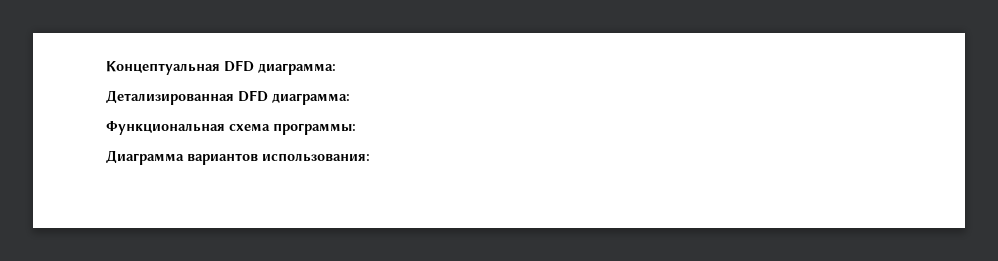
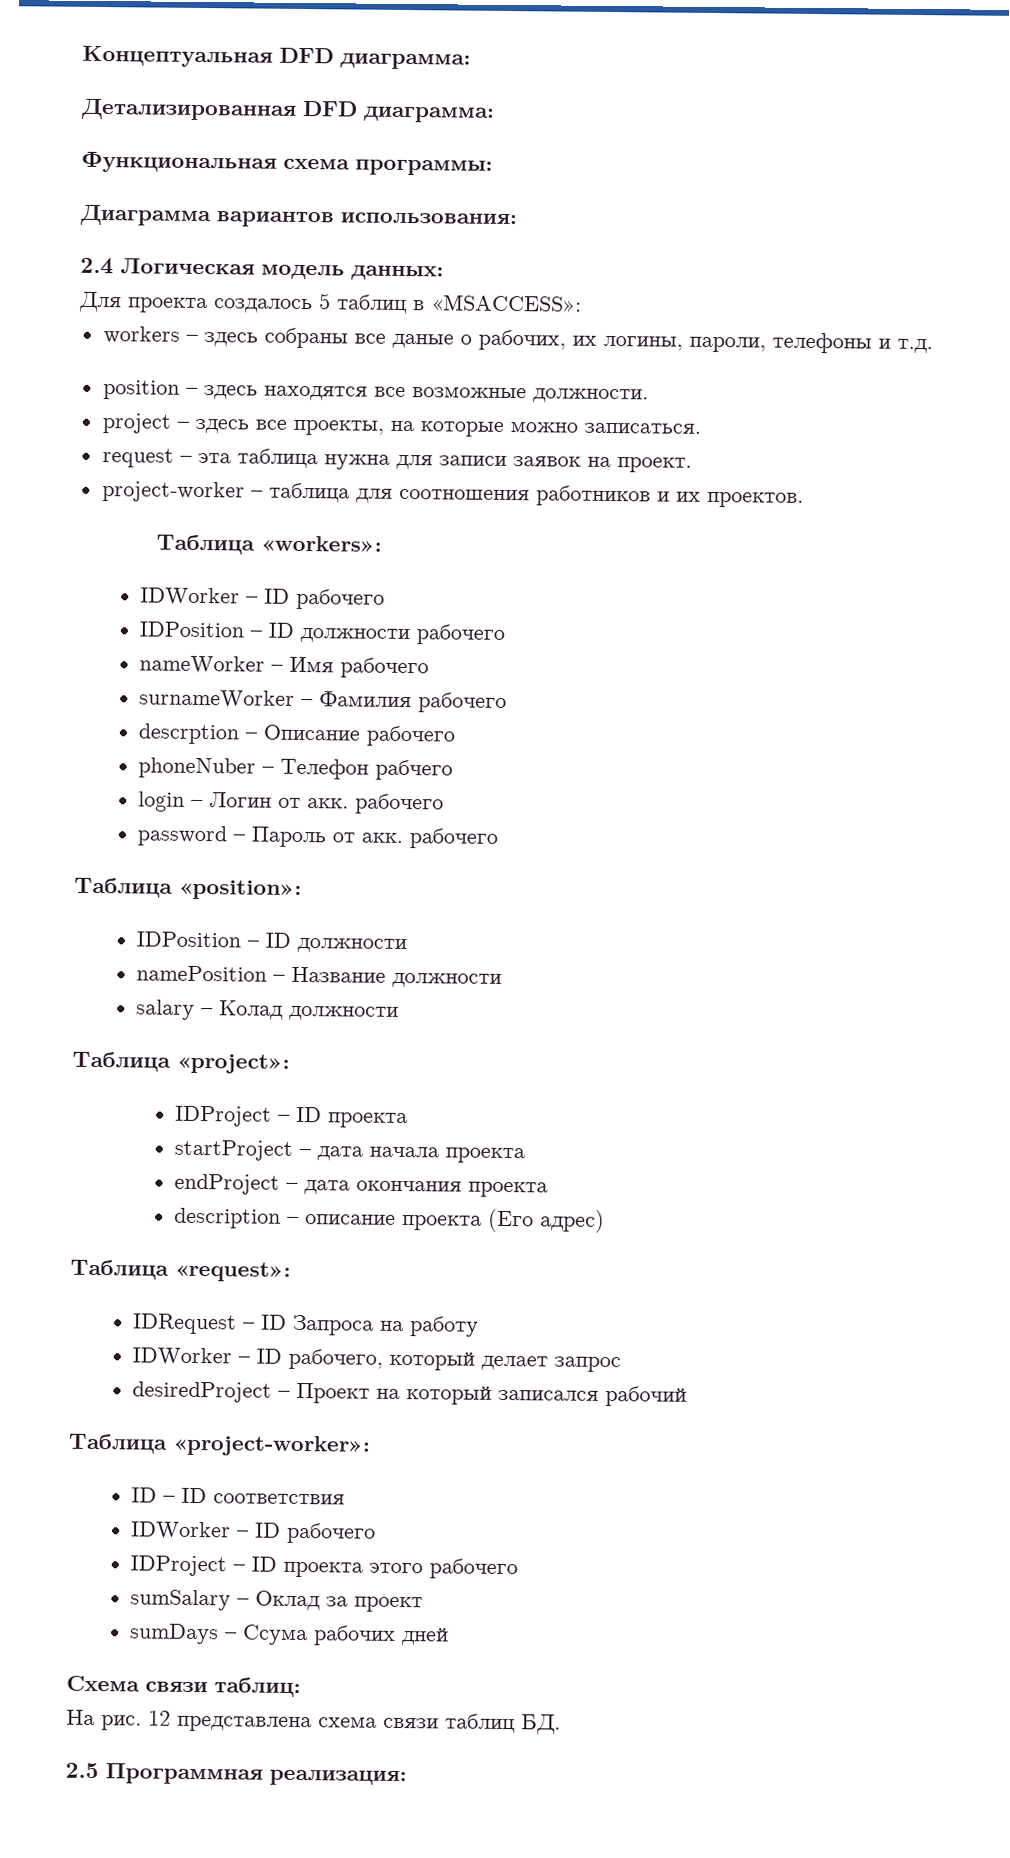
(370, 157) none -> [80,257,444,281] [79,291,582,315] [102,326,933,354] [102,380,649,404] [101,413,701,437] [101,448,692,473] [101,481,804,508] [156,534,383,555] [140,587,386,610] [139,621,506,645] [139,655,430,679] [139,689,508,714] [138,723,456,747] [138,757,454,781] [138,791,445,815] [137,825,499,849] [74,877,302,901] [136,931,408,954] [136,965,503,988] [136,999,400,1021] [72,1051,290,1074] [174,1105,408,1129] [173,1139,525,1164] [173,1173,548,1198] [173,1207,605,1233] [70,1259,291,1282] [133,1313,480,1337] [132,1347,622,1373] [132,1381,688,1407] [68,1433,371,1457] [131,1487,346,1505] [131,1521,377,1544] [130,1555,519,1580] [130,1589,424,1613] [130,1623,450,1646] [66,1675,301,1698] [66,1709,561,1735] [65,1762,407,1787] // 2.4 Логическая модель данных: // Для проекта создалось 5 таблиц в «MSACCESS»: // workers – здесь собраны все даные о рабочих, их логины, пароли, телефоны и т.д. // position – здесь находятся все возможные должности. // project – здесь все проекты, на которые можно записаться. // request – эта таблица нужна для записи заявок на проект. // project-worker – таблица для соотношения работников и их проектов. // Таблица «workers»: // IDWorker – ID рабочего // IDPosition – ID должности рабочего // nameWorker – Имя рабочего // surnameWorker – Фамилия рабочего // descrption – Описание рабочего // phoneNuber – Телефон рабчего // login – Логин от акк. рабочего // password – Пароль от акк. рабочего // Таблица «position»: // IDPosition – ID должности // namePosition – Название должности // salary – Колад должности // Таблица «project»: // IDProject – ID проекта // startProject – дата начала проекта // endProject – дата окончания проекта // description – описание проекта (Его адрес) // Таблица «request»: // IDRequest – ID Запроса на работу // IDWorker – ID рабочего, который делает запрос // desiredProject – Проект на который записался рабочий // Таблица «project-worker»: // ID – ID соответствия // IDWorker – ID рабочего // IDProject – ID проекта этого рабочего // sumSalary – Оклад за проект // sumDays – Cсума рабочих дней // Схема связи таблиц: // На рис. 12 представлена схема связи таблиц БД. // 2.5 Программная реализация:

